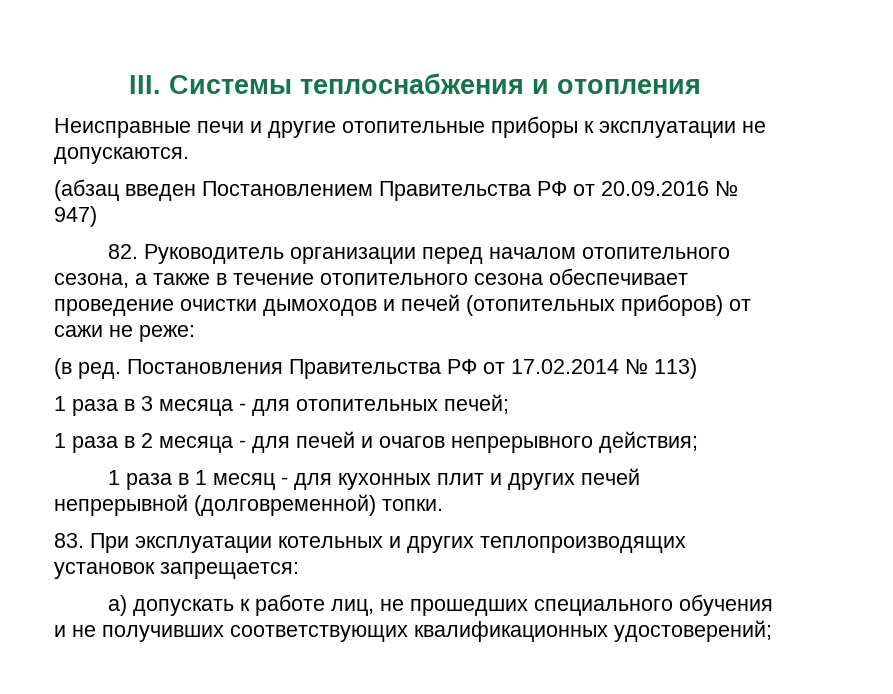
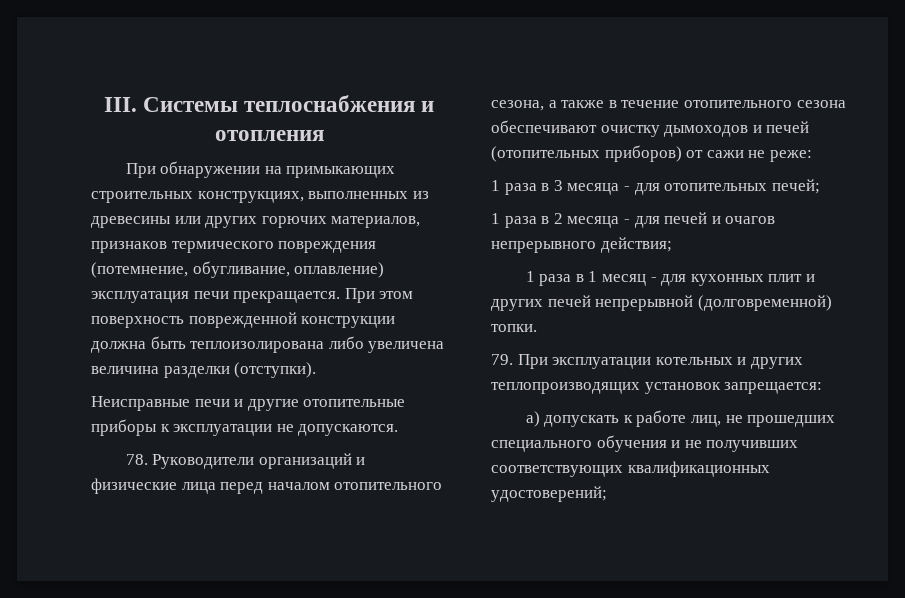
(701, 86) none -> [125,161,396,178] [91,191,429,203] [91,216,421,228] [91,241,377,253] [91,261,385,278] [91,288,414,303] [91,312,396,328] [91,336,445,353] [91,362,317,378] // При обнаружении на примыкающих строительных конструкциях, выполненных из древесины или других горючих материалов, признаков термического повреждения (потемнение, обугливание, оплавление) эксплуатация печи прекращается. При этом поверхность поврежденной конструкции должна быть теплоизолирована либо увеличена величина разделки (отступки).
[54,179,738,201] [54,206,97,227] [107,244,416,264] (абзац введен Постановлением Правительства РФ от 20.09.2016 № 947) // 82. Руководитель организации -> [125,453,366,469] [91,478,216,494] 78. Руководители организаций и физические лица
[549,268,688,285] [54,299,257,316] обеспечивает проведение очистки -> [491,120,660,137] обеспечивают очистку
[54,358,697,379] // (в ред. Постановления Правительства РФ от 17.02.2014 № 113) -> (812, 156) none
[54,533,84,548] 83. -> [491,354,513,365] 79.

